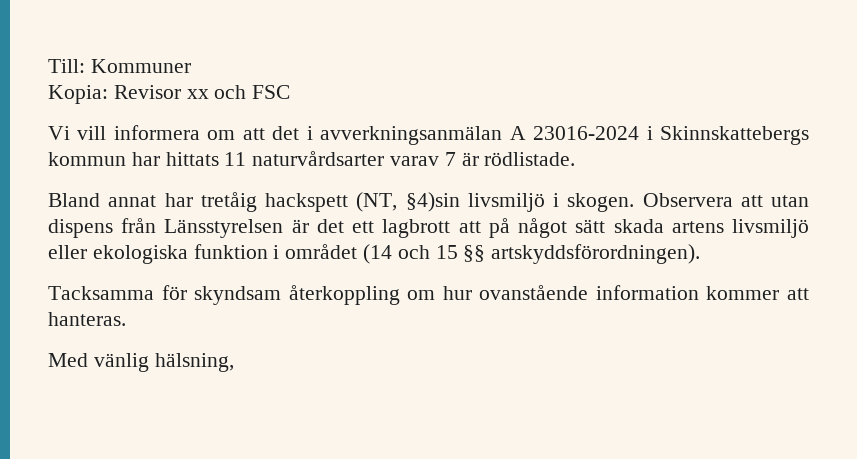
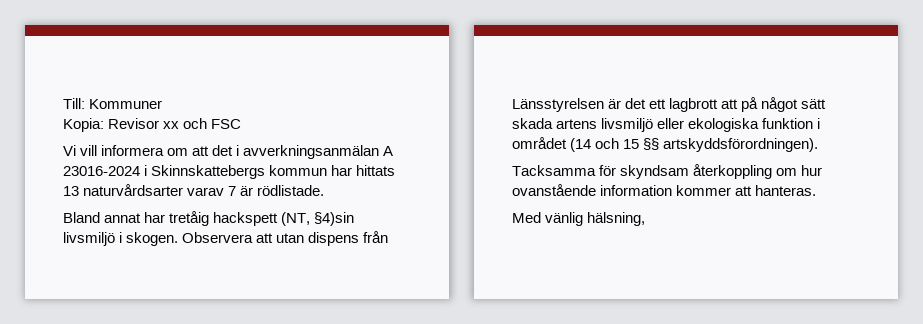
[224,152,247,166] 11 -> [63,186,79,196] 13

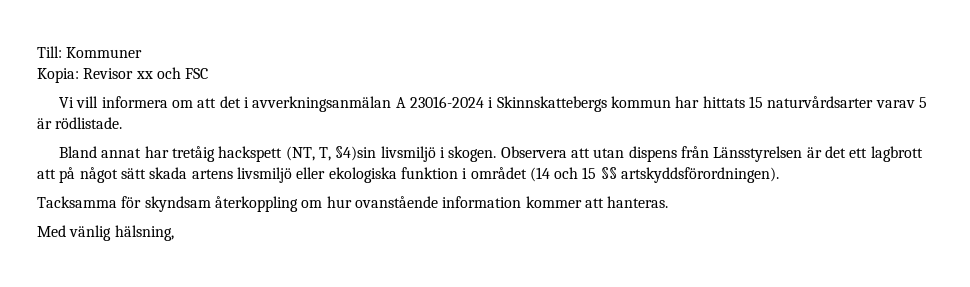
[63,186,79,196] 13 -> [748,96,763,108] 15
[228,186,237,196] 7 -> [918,97,927,108] 5
(311, 219) none -> [319,147,332,161] T,

